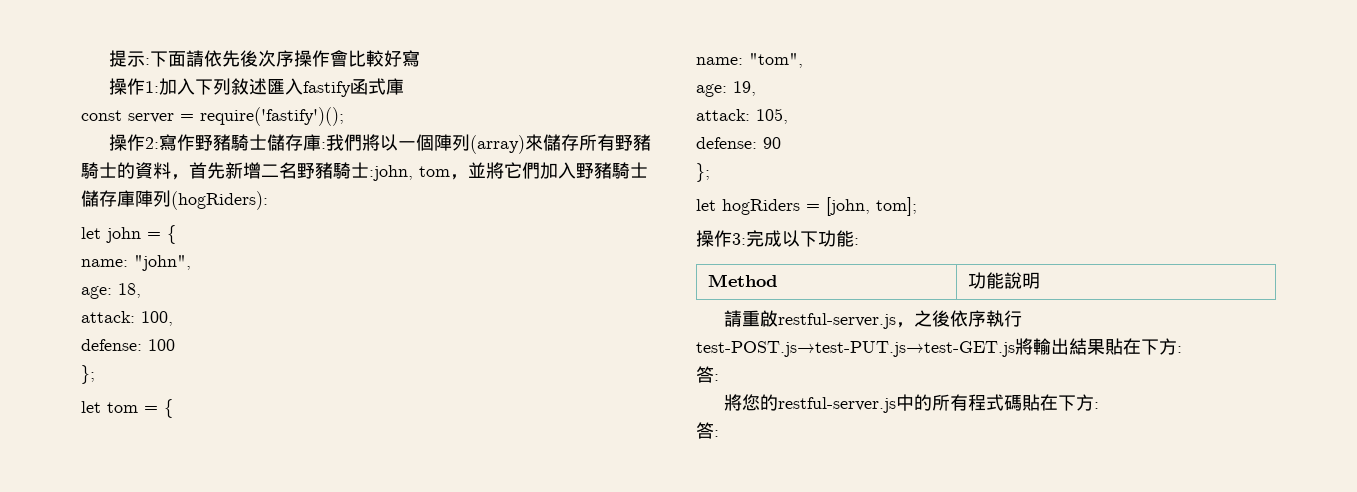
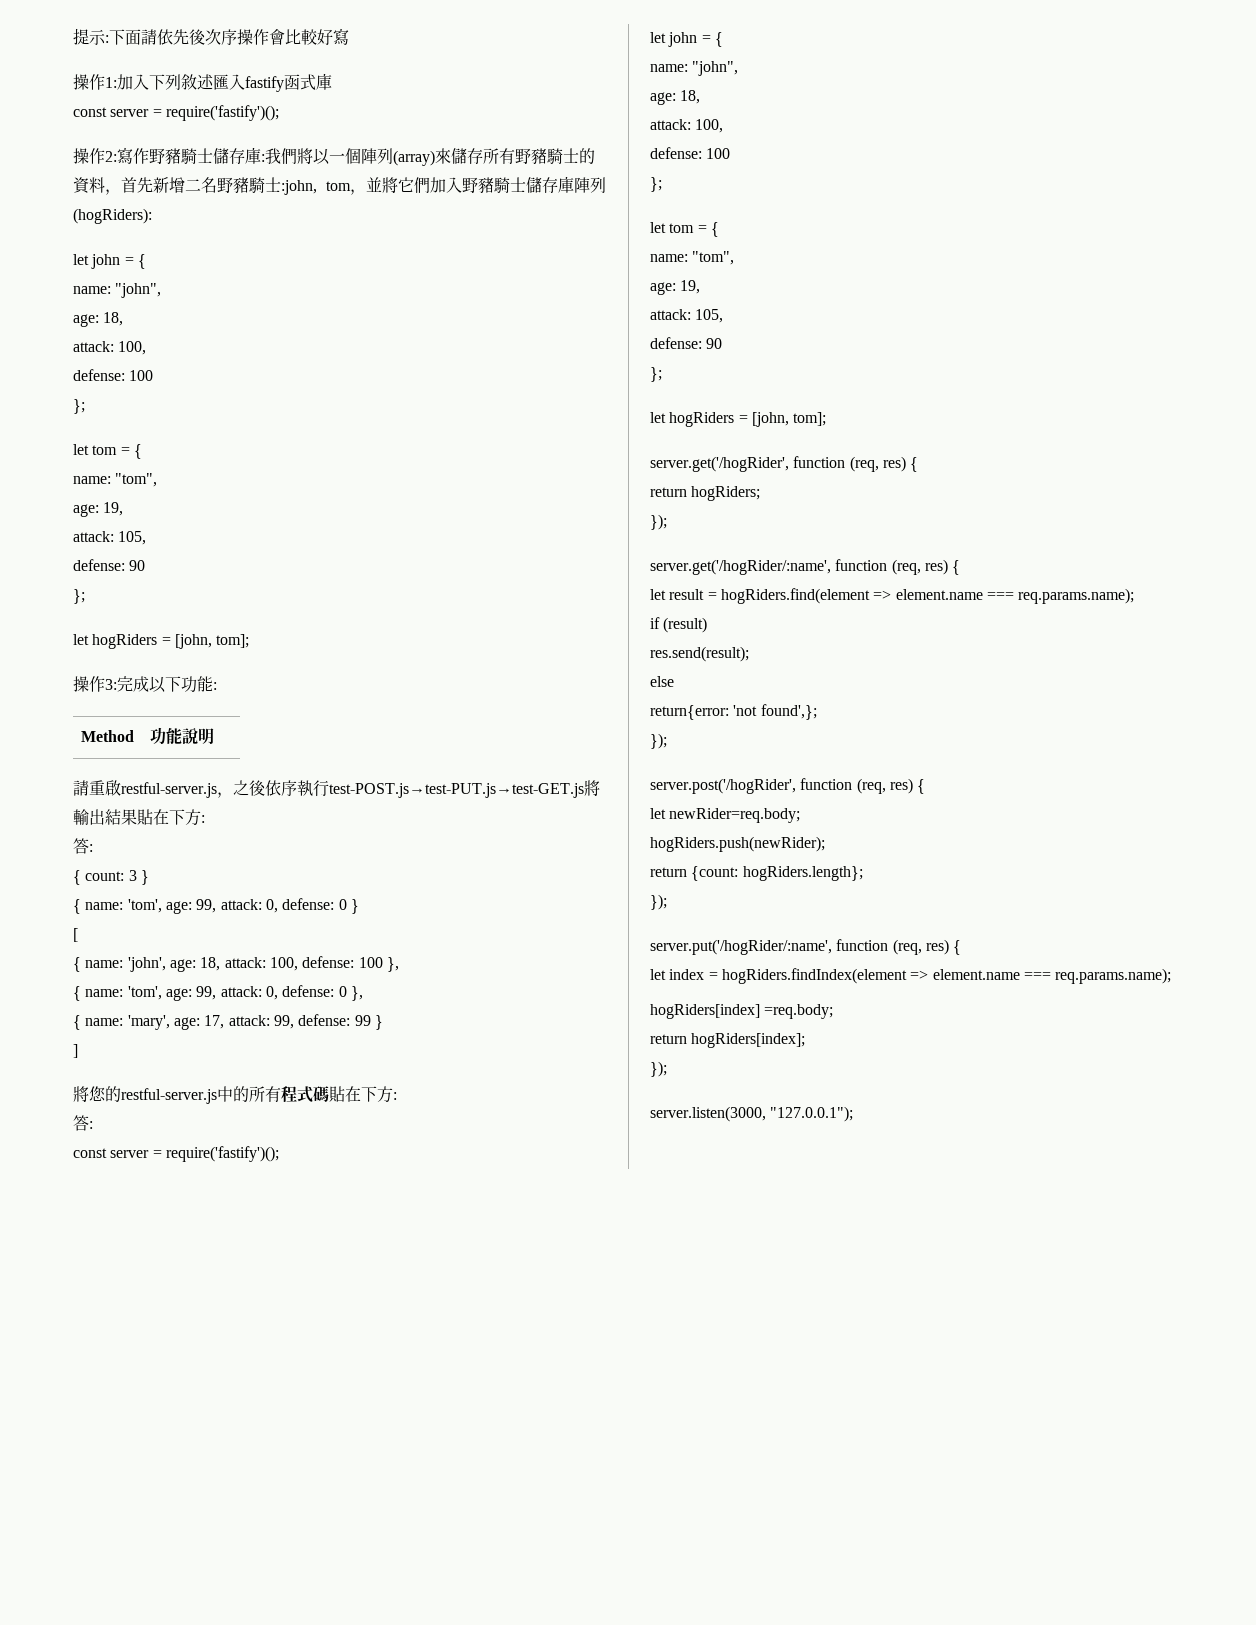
(719, 377) none -> [73,870,149,885] [73,898,359,914] [73,928,78,942] [73,956,399,972] [73,985,363,1001] [73,1014,383,1030] [73,1044,78,1058] // { count: 3 } // { name: 'tom', age: 99, attack: 0, defense: 0 } // [ // { name: 'john', age: 18, attack: 100, defense: 100 }, // { name: 'tom', age: 99, attack: 0, defense: 0 }, // { name: 'mary', age: 17, attack: 99, defense: 99 } // ]
(719, 433) none -> [73,1146,279,1162] [650,32,723,47] [650,61,739,76] [650,90,701,105] [650,119,724,133] [650,147,731,159] [650,177,662,192] [650,222,719,237] [650,251,735,265] [650,280,701,295] [650,309,724,323] [650,337,723,349] [650,367,662,382] [650,412,827,427] [650,456,919,472] [650,486,761,501] [650,514,667,530] [650,559,961,575] [650,588,1135,604] [650,617,708,633] [650,646,749,662] [650,676,674,687] [650,704,817,720] [650,733,667,749] [650,778,926,794] [650,808,801,823] [650,836,825,852] [650,866,863,881] [650,894,667,910] [650,939,962,955] [650,968,1172,984] [650,1004,834,1019] [650,1033,806,1048] [650,1061,667,1077] [650,1106,854,1122] // const server = require('fastify')(); // let john = { // name: "john", // age: 18, // attack: 100, // defense: 100 // }; // let tom = { // name: "tom", // age: 19, // attack: 105, // defense: 90 // }; // let hogRiders = [john, tom]; // server.get('/hogRider', function (req, res) { // return hogRiders; // }); // server.get('/hogRider/:name', function (req, res) { // let result = hogRiders.find(element => element.name === req.params.name); // if (result) // res.send(result); // else // return{error: 'not found',}; // }); // server.post('/hogRider', function (req, res) { // let newRider=req.body; // hogRiders.push(newRider); // return {count: hogRiders.length}; // }); // server.put('/hogRider/:name', function (req, res) { // let index = hogRiders.findIndex(element => element.name === req.params.name); // hogRiders[index] =req.body; // return hogRiders[index]; // }); // server.listen(3000, "127.0.0.1");

